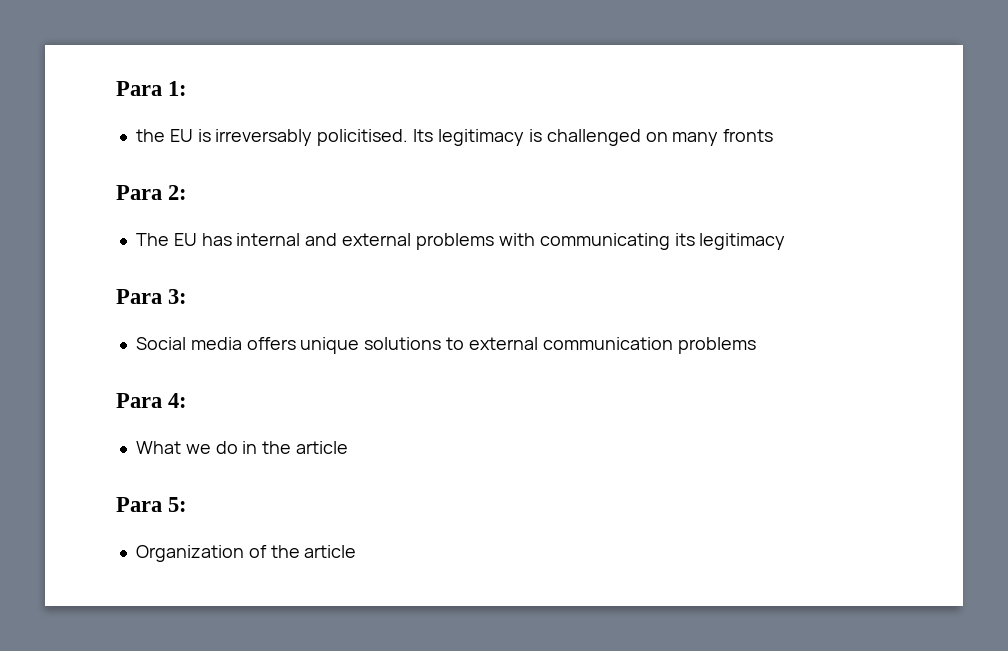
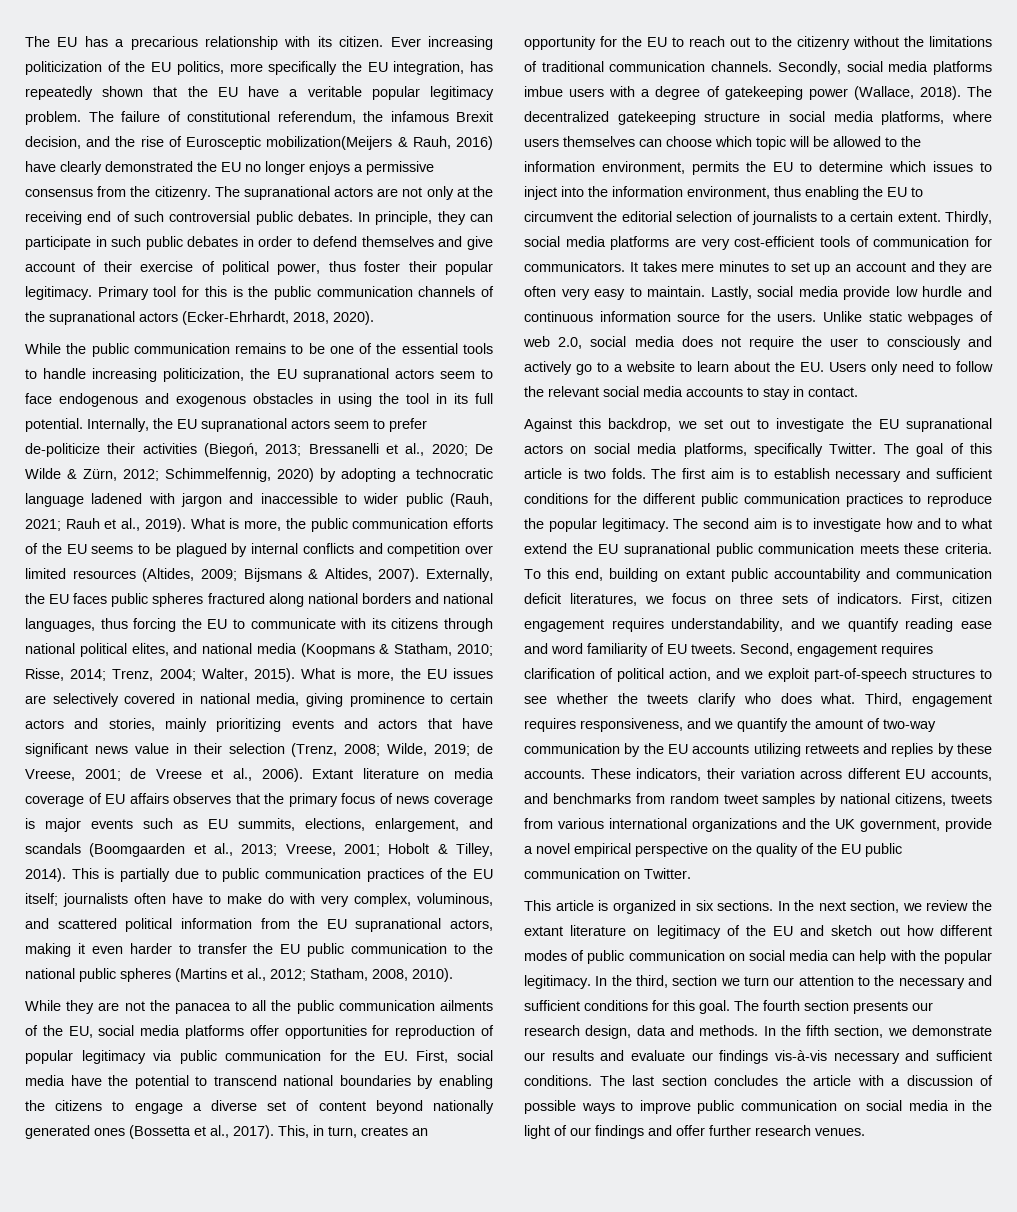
[116,81,188,96] [135,129,774,146] [116,185,188,200] [135,233,786,250] [116,289,188,304] [135,337,756,354] [116,393,188,408] [135,441,349,454] [116,497,188,512] [135,545,357,562] Para 1: // the EU is irreversably policitised. Its legitimacy is challenged on many fronts // Para 2: // The EU has internal and external problems with communicating its legitimacy // Para 3: // Social media offers unique solutions to external communication problems // Para 4: // What we do in the article // Para 5: // Organization of the article -> [25,36,493,50] [25,61,493,75] [25,86,495,100] [25,111,493,125] [25,136,494,150] [25,161,434,175] [25,186,494,200] [25,211,494,225] [25,236,494,250] [25,261,493,275] [25,286,494,300] [25,311,374,325] [25,343,493,357] [25,368,493,382] [25,393,493,407] [25,418,427,432] [25,443,493,457] [25,468,493,482] [25,493,493,507] [25,518,494,532] [25,543,493,557] [25,568,493,582] [25,593,494,607] [25,618,494,632] [25,643,493,657] [25,668,494,682] [25,693,493,707] [25,718,493,732] [25,743,493,757] [25,768,495,782] [25,793,494,807] [25,818,493,832] [25,843,493,857] [25,868,494,882] [25,893,493,907] [25,918,493,932] [25,943,494,957] [25,968,453,982] [25,1000,494,1014] [25,1025,495,1039] [25,1050,493,1064] [25,1075,493,1089] [25,1100,494,1114] [25,1125,428,1139] [524,36,992,50] [524,61,992,75] [524,86,992,100] [524,111,992,125] [524,136,921,150] [524,161,992,175] [524,186,923,200] [524,211,992,225] [524,236,992,250] [524,261,992,275] [524,286,992,300] [524,311,993,325] [523,336,992,350] [524,361,993,375] [524,386,858,400] [524,418,992,432] [524,443,992,457] [524,468,992,482] [524,493,992,507] [524,518,992,532] [524,543,992,557] [524,568,992,582] [524,593,992,606] [524,618,992,632] [524,643,933,657] [524,668,992,682] [524,693,992,707] [524,718,936,732] [524,743,992,757] [524,768,992,781] [524,793,993,807] [524,818,992,832] [524,843,902,857] [524,868,691,879] [524,900,993,914] [524,925,992,939] [524,950,992,964] [524,975,992,989] [524,1000,933,1014] [524,1025,992,1039] [524,1050,992,1064] [524,1075,993,1086] [524,1100,993,1114] [524,1125,865,1139] The EU has a precarious relationship with its citizen. Ever increasing politicization of the EU politics, more specifically the EU integration, has repeatedly shown that the EU have a veritable popular legitimacy problem. The failure of constitutional referendum, the infamous Brexit decision, and the rise of Eurosceptic mobilization(Meijers & Rauh, 2016) have clearly demonstrated the EU no longer enjoys a permissive consensus from the citizenry. The supranational actors are not only at the receiving end of such controversial public debates. In principle, they can participate in such public debates in order to defend themselves and give account of their exercise of political power, thus foster their popular legitimacy. Primary tool for this is the public communication channels of the supranational actors (Ecker-Ehrhardt, 2018, 2020). // While the public communication remains to be one of the essential tools to handle increasing politicization, the EU supranational actors seem to face endogenous and exogenous obstacles in using the tool in its full potential. Internally, the EU supranational actors seem to prefer de-politicize their activities (Biegoń, 2013; Bressanelli et al., 2020; De Wilde & Zürn, 2012; Schimmelfennig, 2020) by adopting a technocratic language ladened with jargon and inaccessible to wider public (Rauh, 2021; Rauh et al., 2019). What is more, the public communication efforts of the EU seems to be plagued by internal conflicts and competition over limited resources (Altides, 2009; Bijsmans & Altides, 2007). Externally, the EU faces public spheres fractured along national borders and national languages, thus forcing the EU to communicate with its citizens through national political elites, and national media (Koopmans & Statham, 2010; Risse, 2014; Trenz, 2004; Walter, 2015). What is more, the EU issues are selectively covered in national media, giving prominence to certain actors and stories, mainly prioritizing events and actors that have significant news value in their selection (Trenz, 2008; Wilde, 2019; de Vreese, 2001; de Vreese et al., 2006). Extant literature on media coverage of EU affairs observes that the primary focus of news coverage is major events such as EU summits, elections, enlargement, and scandals (Boomgaarden et al., 2013; Vreese, 2001; Hobolt & Tilley, 2014). This is partially due to public communication practices of the EU itself; journalists often have to make do with very complex, voluminous, and scattered political information from the EU supranational actors, making it even harder to transfer the EU public communication to the national public spheres (Martins et al., 2012; Statham, 2008, 2010). // While they are not the panacea to all the public communication ailments of the EU, social media platforms offer opportunities for reproduction of popular legitimacy via public communication for the EU. First, social media have the potential to transcend national boundaries by enabling the citizens to engage a diverse set of content beyond nationally generated ones (Bossetta et al., 2017). This, in turn, creates an opportunity for the EU to reach out to the citizenry without the limitations of traditional communication channels. Secondly, social media platforms imbue users with a degree of gatekeeping power (Wallace, 2018). The decentralized gatekeeping structure in social media platforms, where users themselves can choose which topic will be allowed to the information environment, permits the EU to determine which issues to inject into the information environment, thus enabling the EU to circumvent the editorial selection of journalists to a certain extent. Thirdly, social media platforms are very cost-efficient tools of communication for communicators. It takes mere minutes to set up an account and they are often very easy to maintain. Lastly, social media provide low hurdle and continuous information source for the users. Unlike static webpages of web 2.0, social media does not require the user to consciously and actively go to a website to learn about the EU. Users only need to follow the relevant social media accounts to stay in contact. // Against this backdrop, we set out to investigate the EU supranational actors on social media platforms, specifically Twitter. The goal of this article is two folds. The first aim is to establish necessary and sufficient conditions for the different public communication practices to reproduce the popular legitimacy. The second aim is to investigate how and to what extend the EU supranational public communication meets these criteria. To this end, building on extant public accountability and communication deficit literatures, we focus on three sets of indicators. First, citizen engagement requires understandability, and we quantify reading ease and word familiarity of EU tweets. Second, engagement requires clarification of political action, and we exploit part-of-speech structures to see whether the tweets clarify who does what. Third, engagement requires responsiveness, and we quantify the amount of two-way communication by the EU accounts utilizing retweets and replies by these accounts. These indicators, their variation across different EU accounts, and benchmarks from random tweet samples by national citizens, tweets from various international organizations and the UK government, provide a novel empirical perspective on the quality of the EU public communication on Twitter. // This article is organized in six sections. In the next section, we review the extant literature on legitimacy of the EU and sketch out how different modes of public communication on social media can help with the popular legitimacy. In the third, section we turn our attention to the necessary and sufficient conditions for this goal. The fourth section presents our research design, data and methods. In the fifth section, we demonstrate our results and evaluate our findings vis-à-vis necessary and sufficient conditions. The last section concludes the article with a discussion of possible ways to improve public communication on social media in the light of our findings and offer further research venues.

